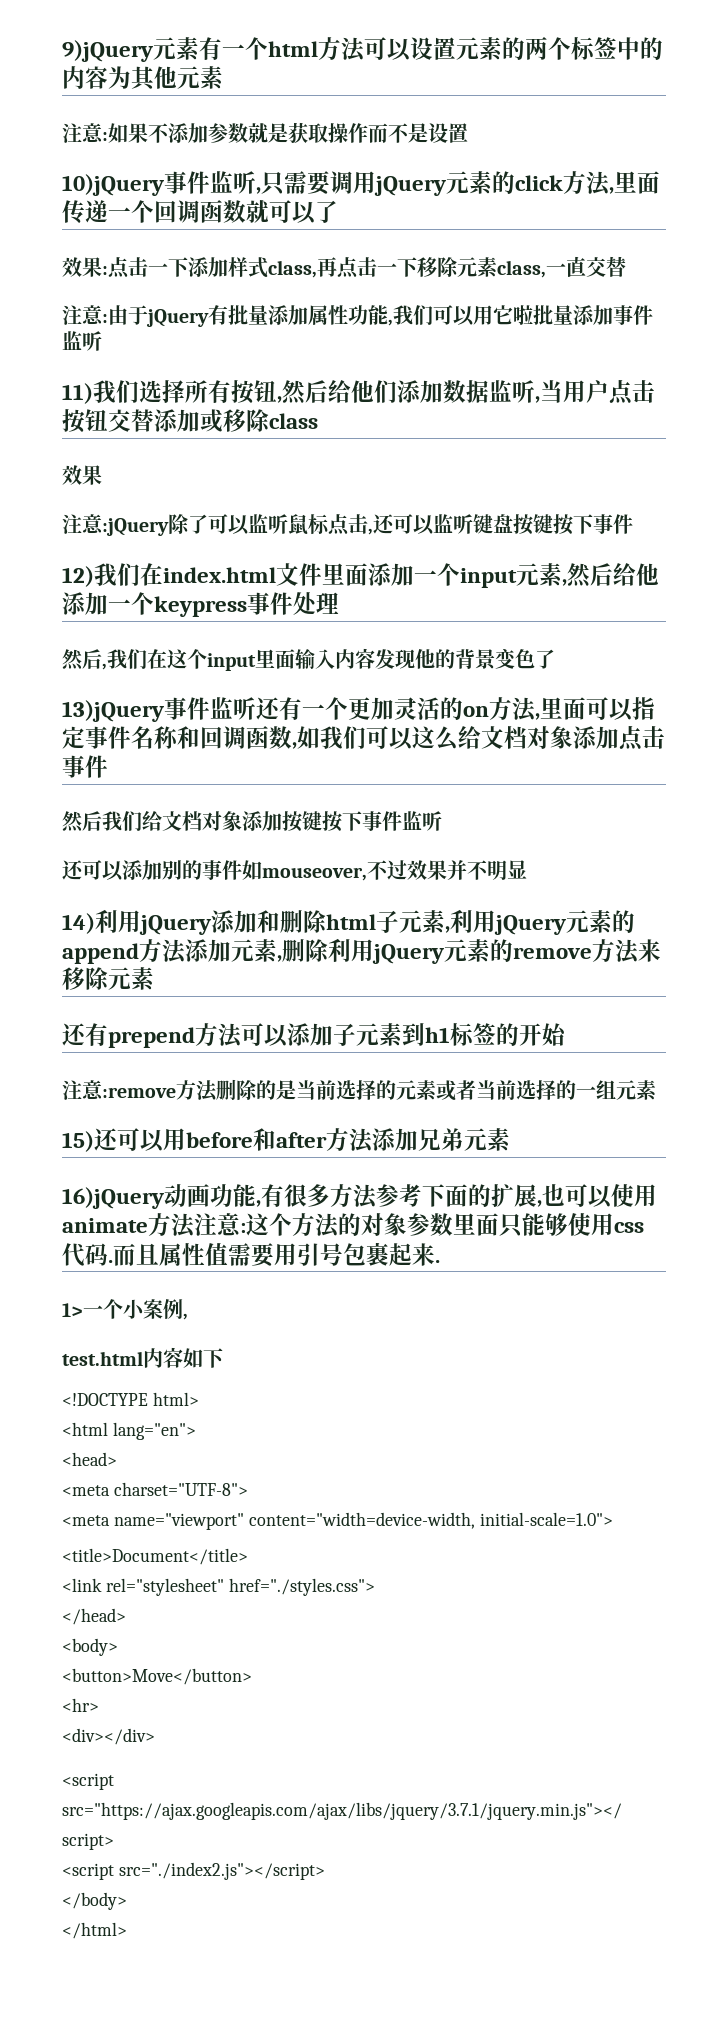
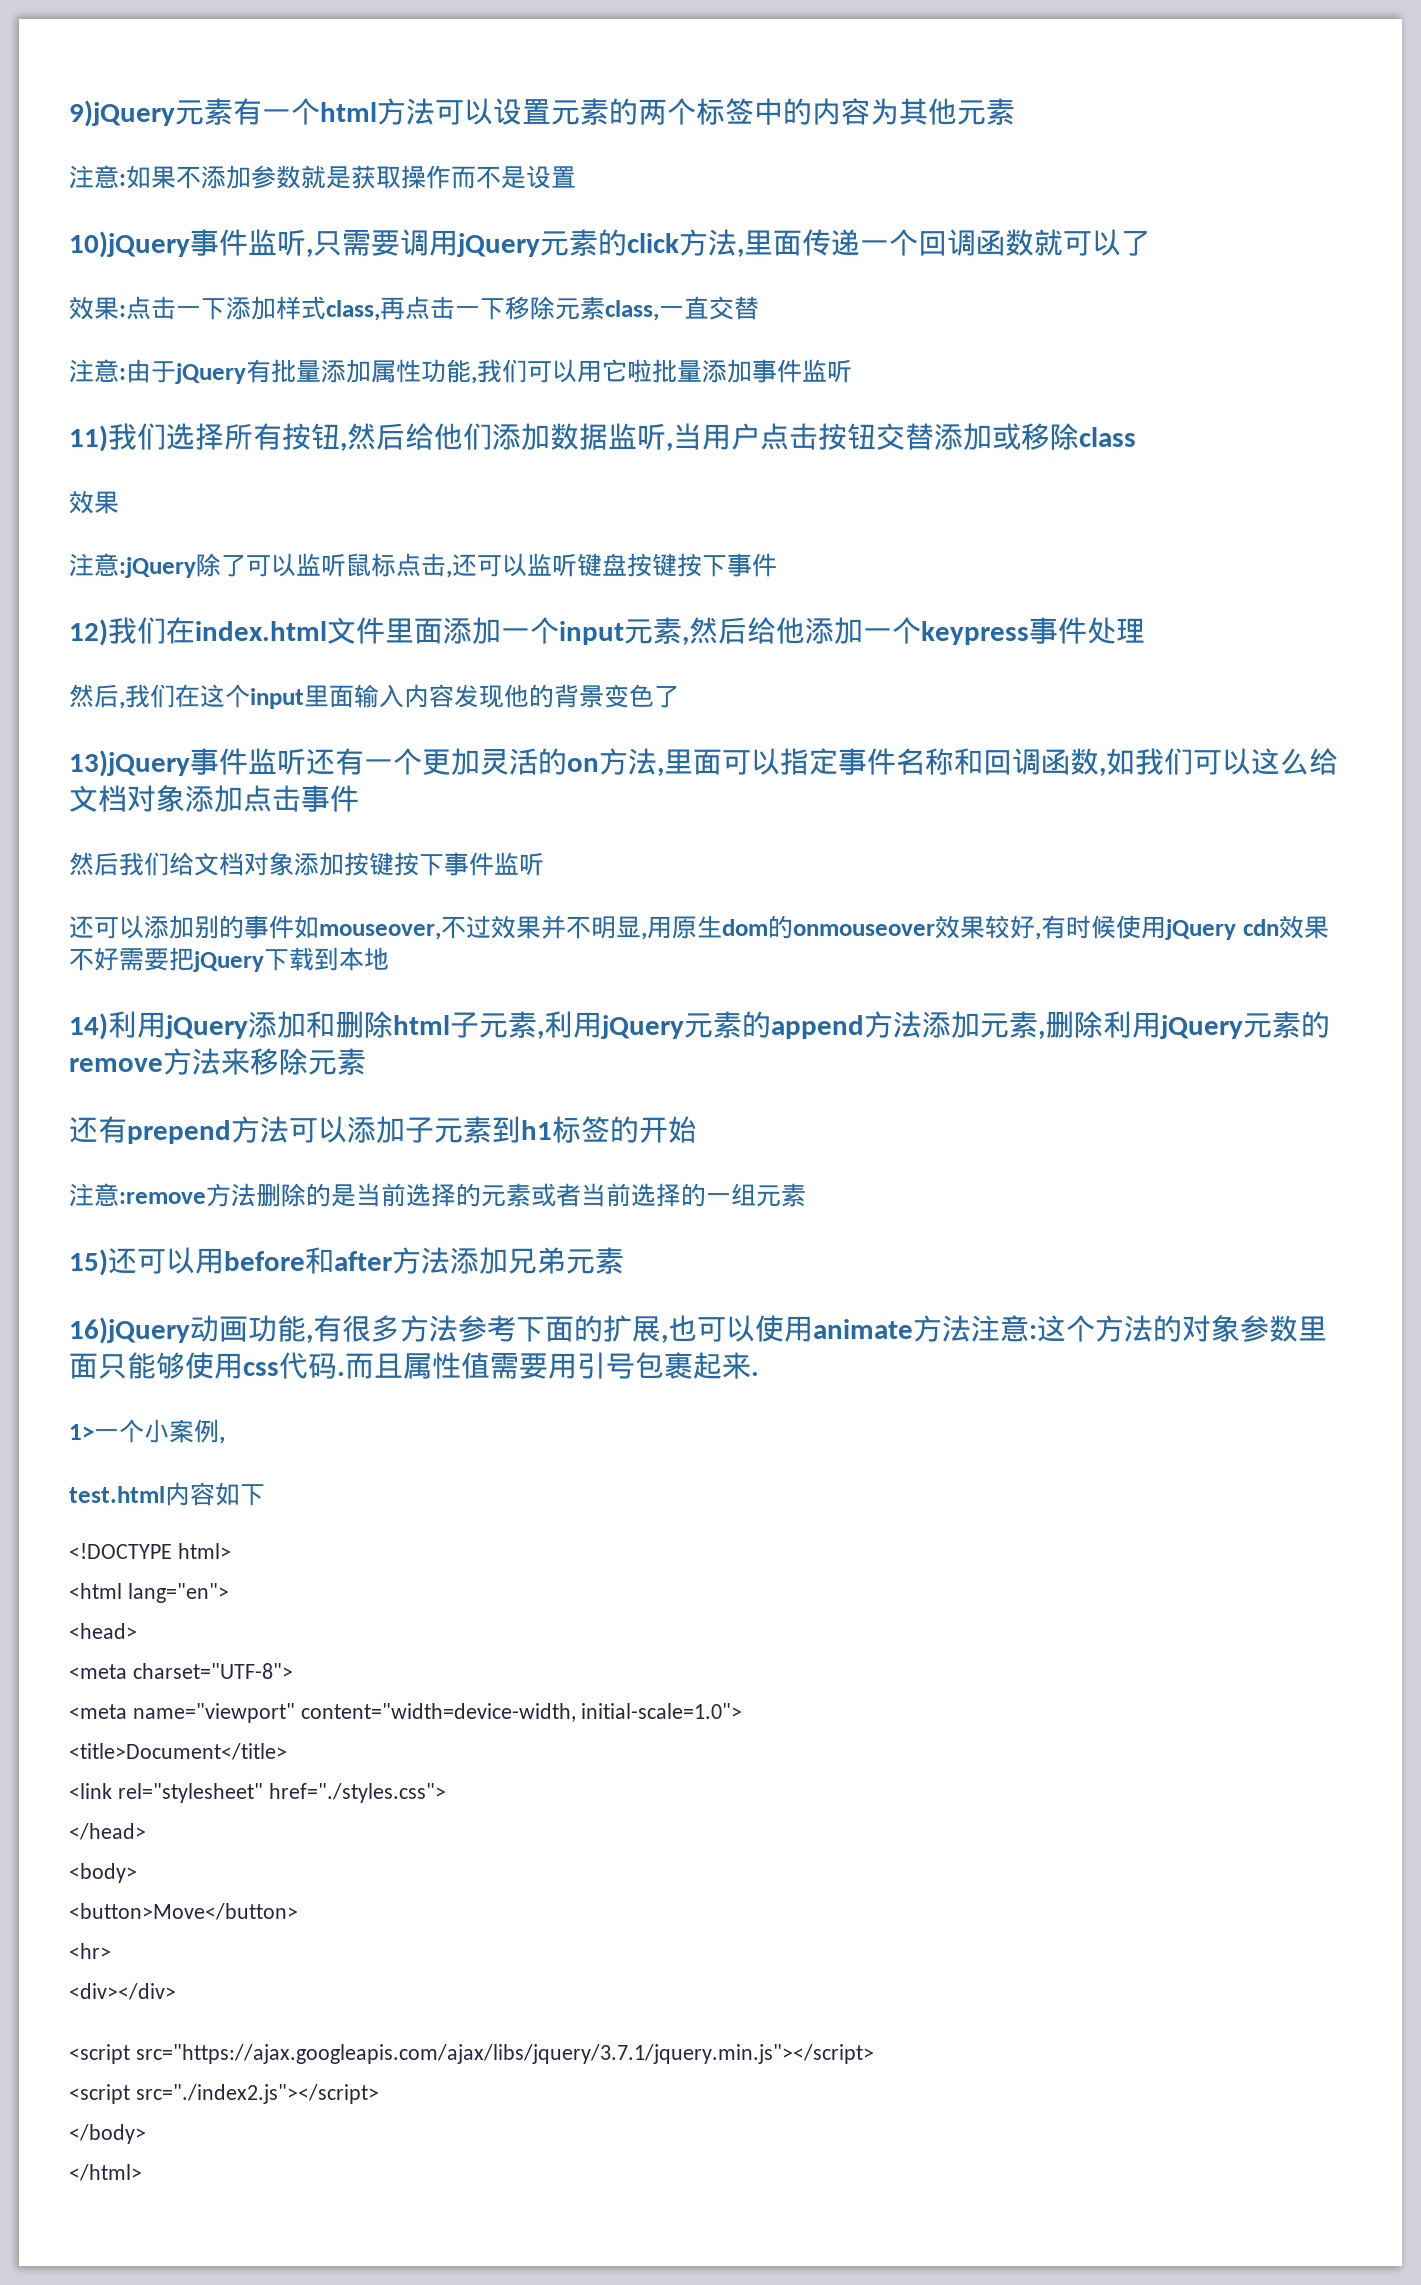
(527, 869) none -> [641,915,1329,940] [69,947,389,972] ,用原生dom的onmouseover效果较好,有时候使用jQuery cdn效果不好需要把jQuery下载到本地

